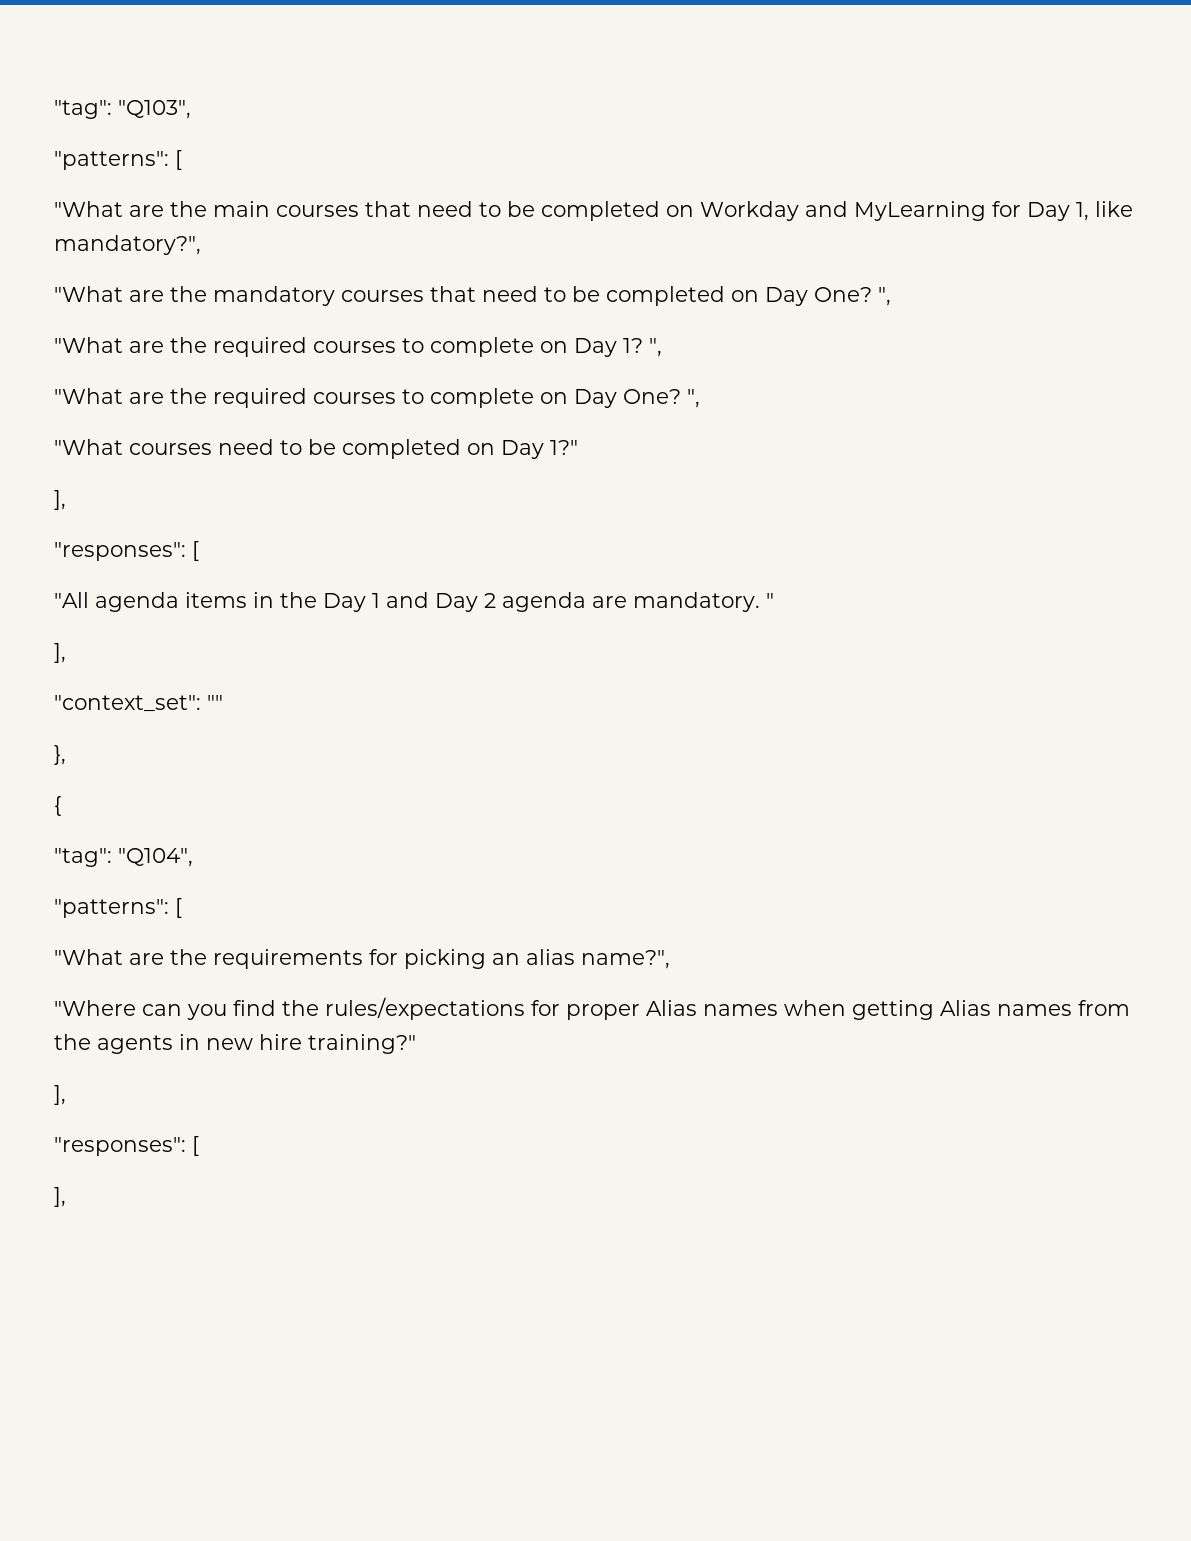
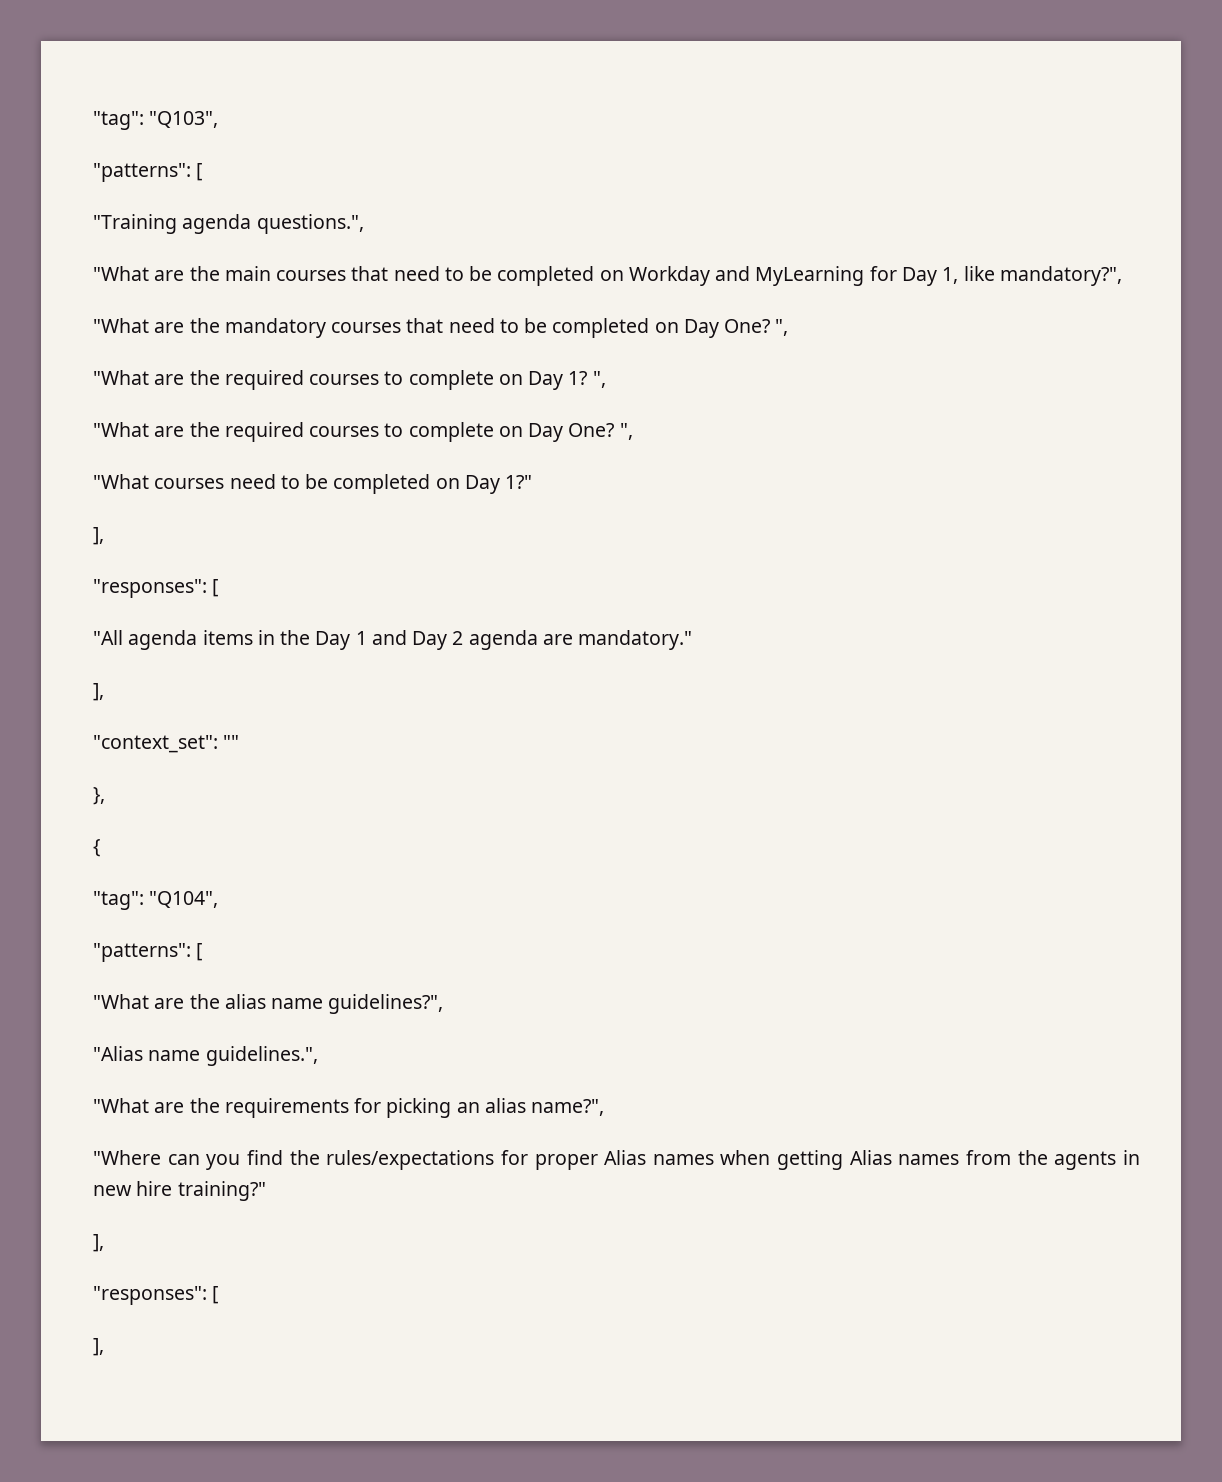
(182, 160) none -> [93,214,364,234] // "Training agenda questions.",
[633,592,774,612] mandatory. " -> [578,630,693,650] mandatory."
(182, 908) none -> [93,994,444,1014] [93,1046,318,1066] // "What are the alias name guidelines?", // "Alias name guidelines.",

